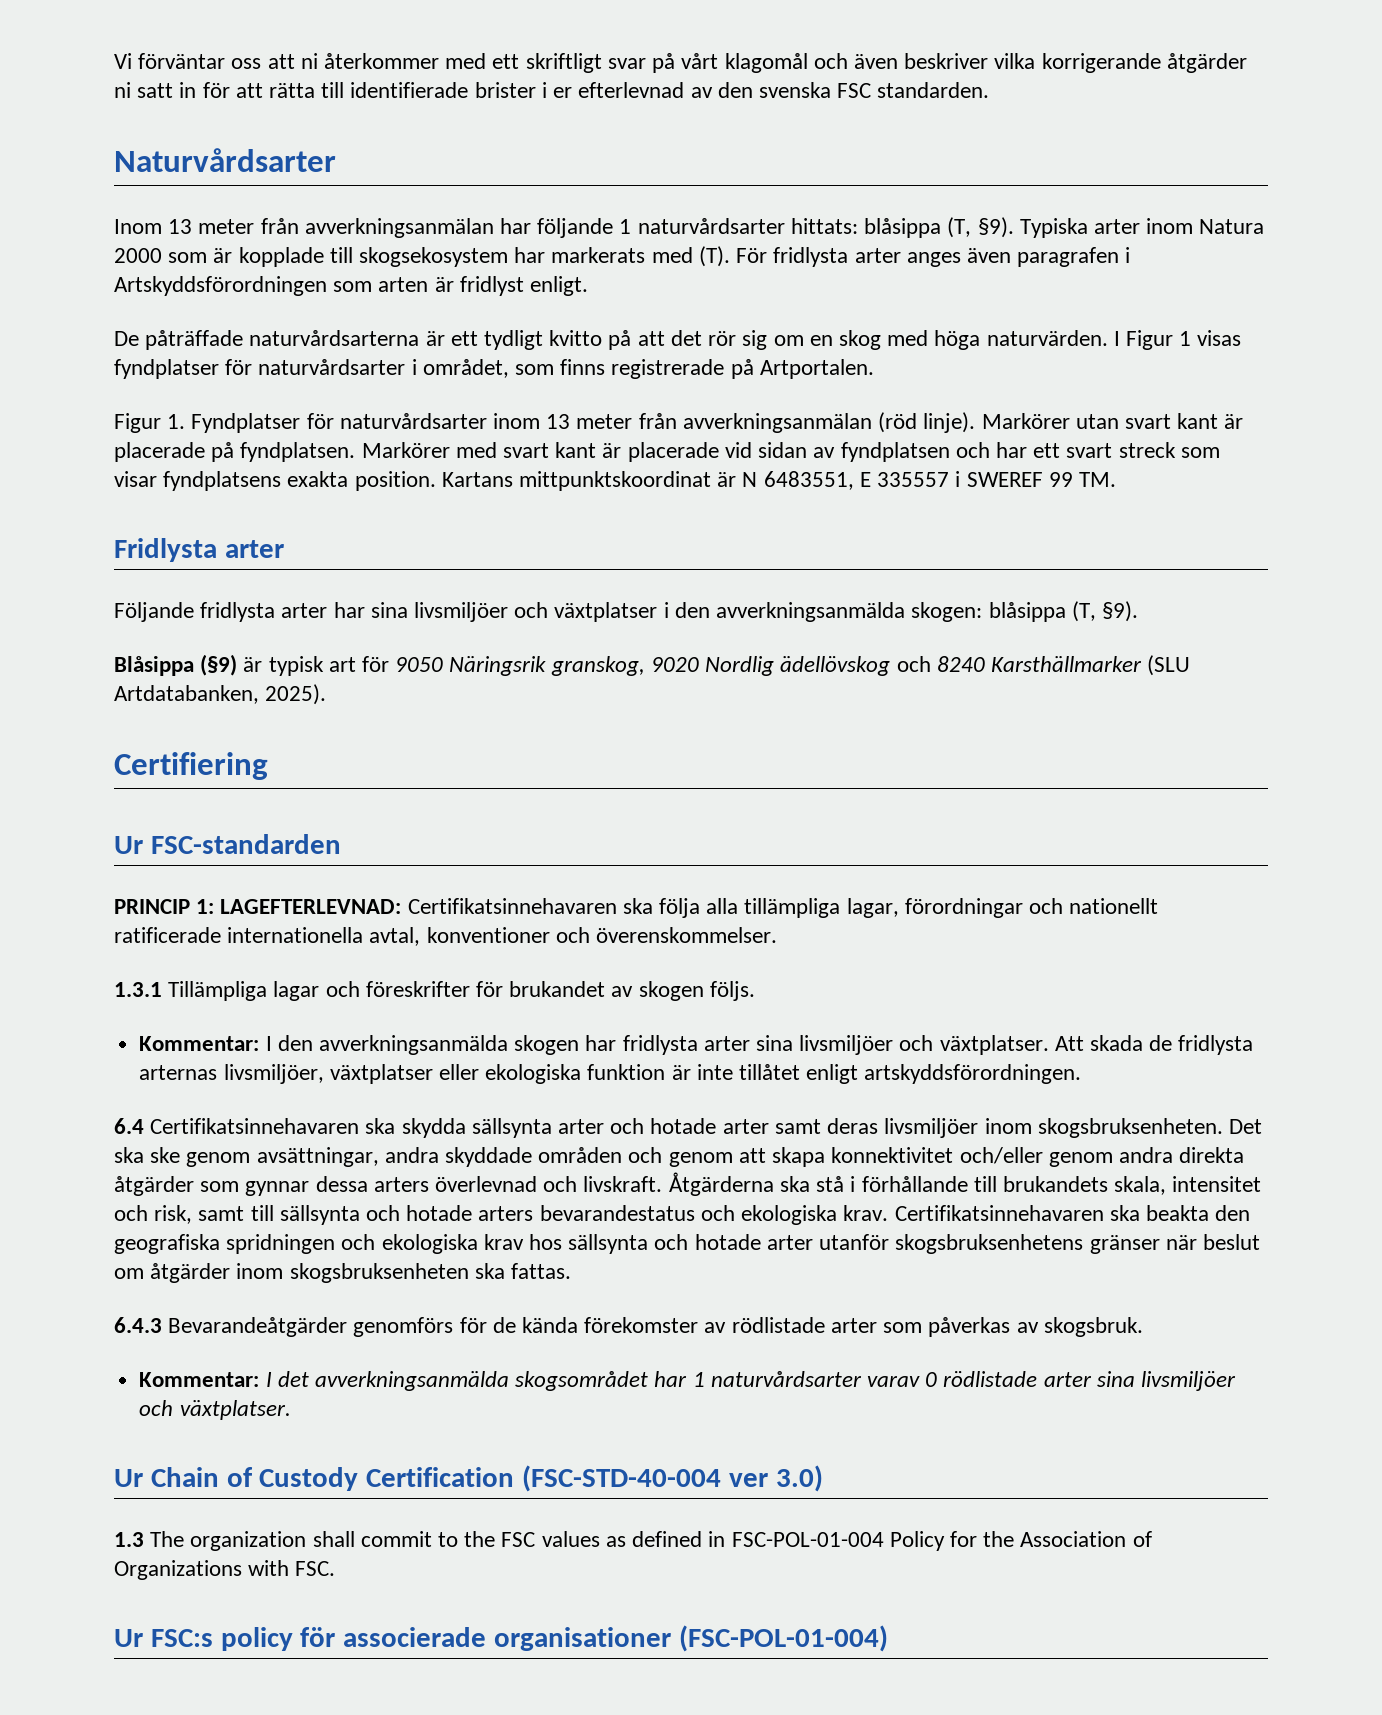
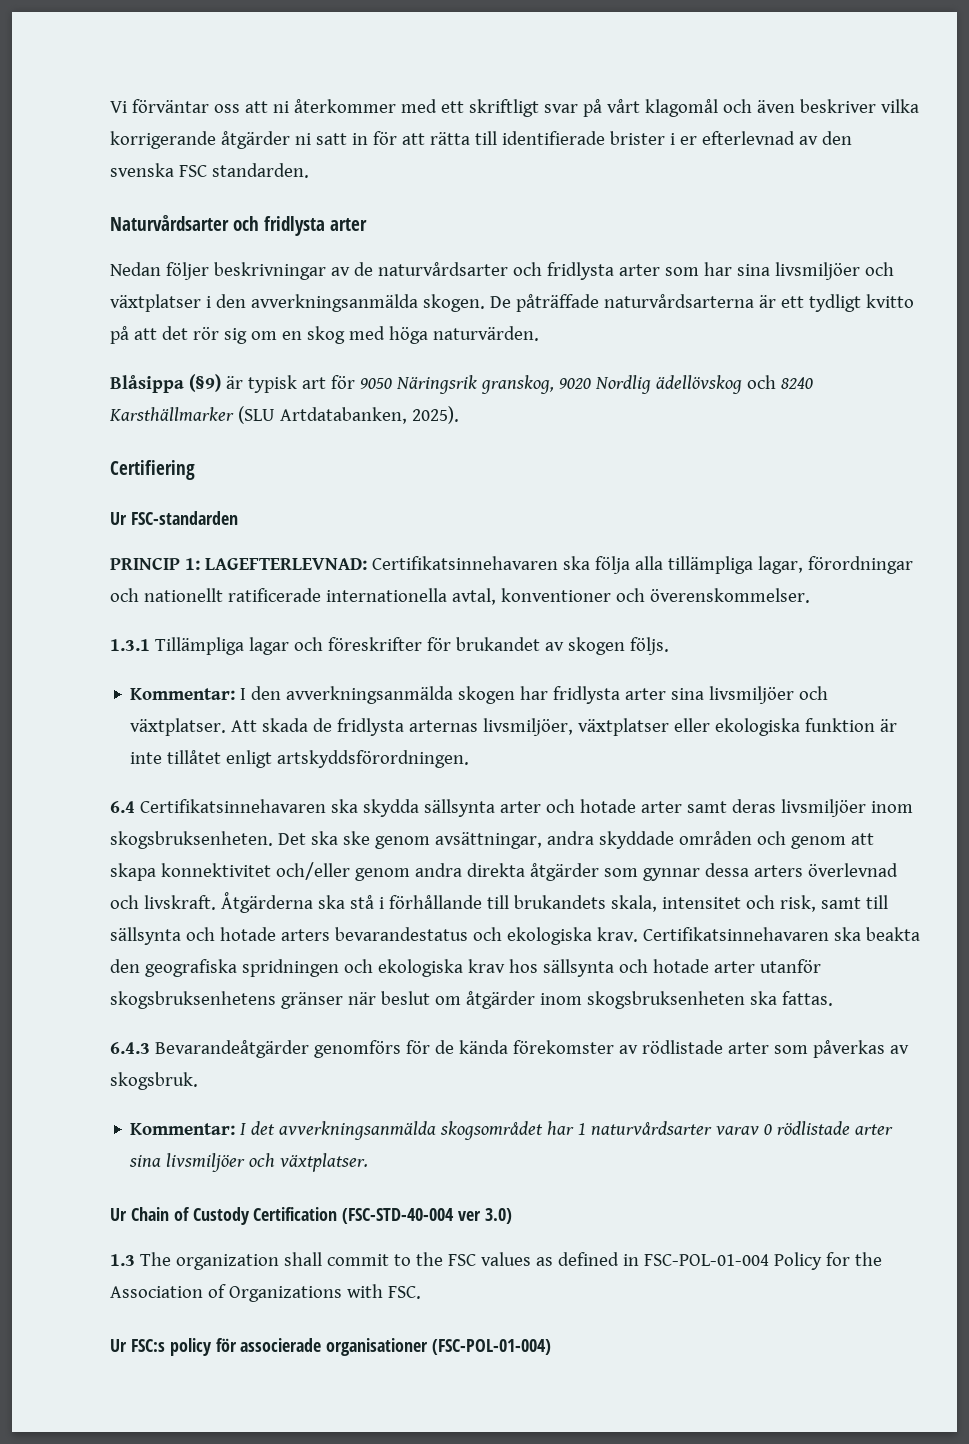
[114,217,1265,238] [114,246,1131,267] [114,276,589,296] // Inom 13 meter från avverkningsanmälan har följande 1 naturvårdsarter hittats: blåsippa (T, §9). Typiska arter inom Natura 2000 som är kopplade till skogsekosystem har markerats med (T). För fridlysta arter anges även paragrafen i Artskyddsförordningen som arten är fridlyst enligt. // -> [233,216,367,236] [110,262,894,280] [110,294,485,312] och fridlysta arter // Nedan följer beskrivningar av de naturvårdsarter och fridlysta arter som har sina livsmiljöer och växtplatser i den avverkningsanmälda skogen.
[1113,330,1242,350] [114,359,874,379] [114,412,1244,433] [114,442,1220,462] [114,471,1116,491] [114,538,284,562] [114,601,1138,622] I Figur 1 visas fyndplatser för naturvårdsarter i området, som finns registrerade på Artportalen. // Figur 1. Fyndplatser för naturvårdsarter inom 13 meter från avverkningsanmälan (röd linje). Markörer utan svart kant är placerade på fyndplatsen. Markörer med svart kant är placerade vid sidan av fyndplatsen och har ett svart streck som visar fyndplatsens exakta position. Kartans mittpunktskoordinat är N 6483551, E 335557 i SWEREF 99 TM. // Fridlysta arter // Följande fridlysta arter har sina livsmiljöer och växtplatser i den avverkningsanmälda skogen: blåsippa (T, §9). -> (539, 333) none

